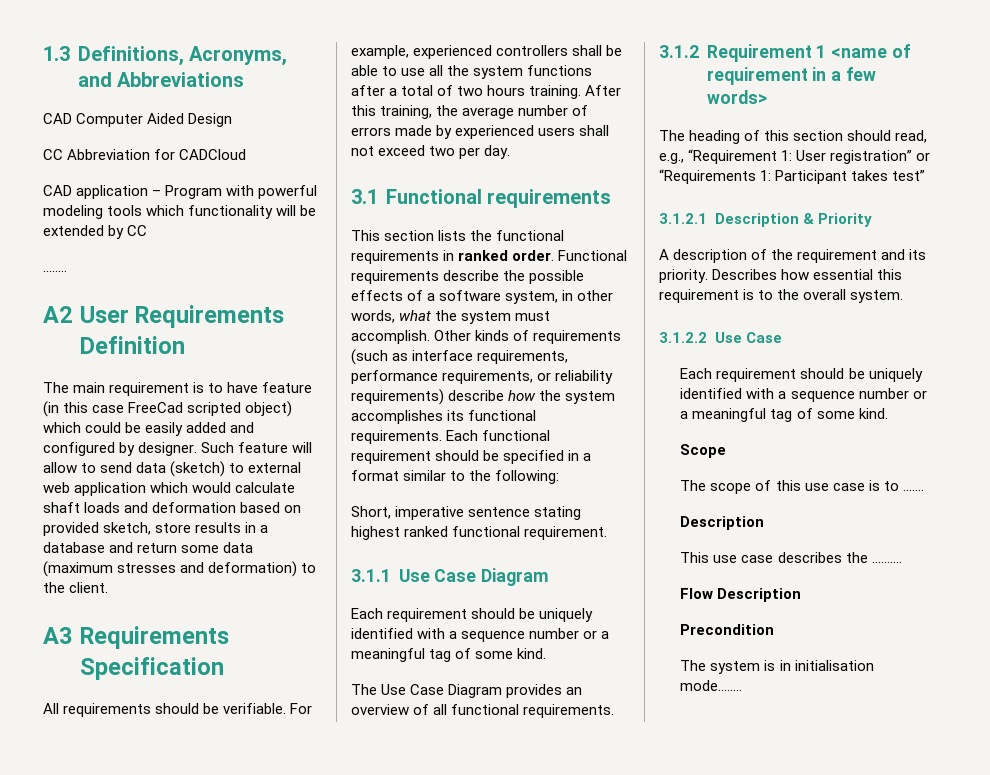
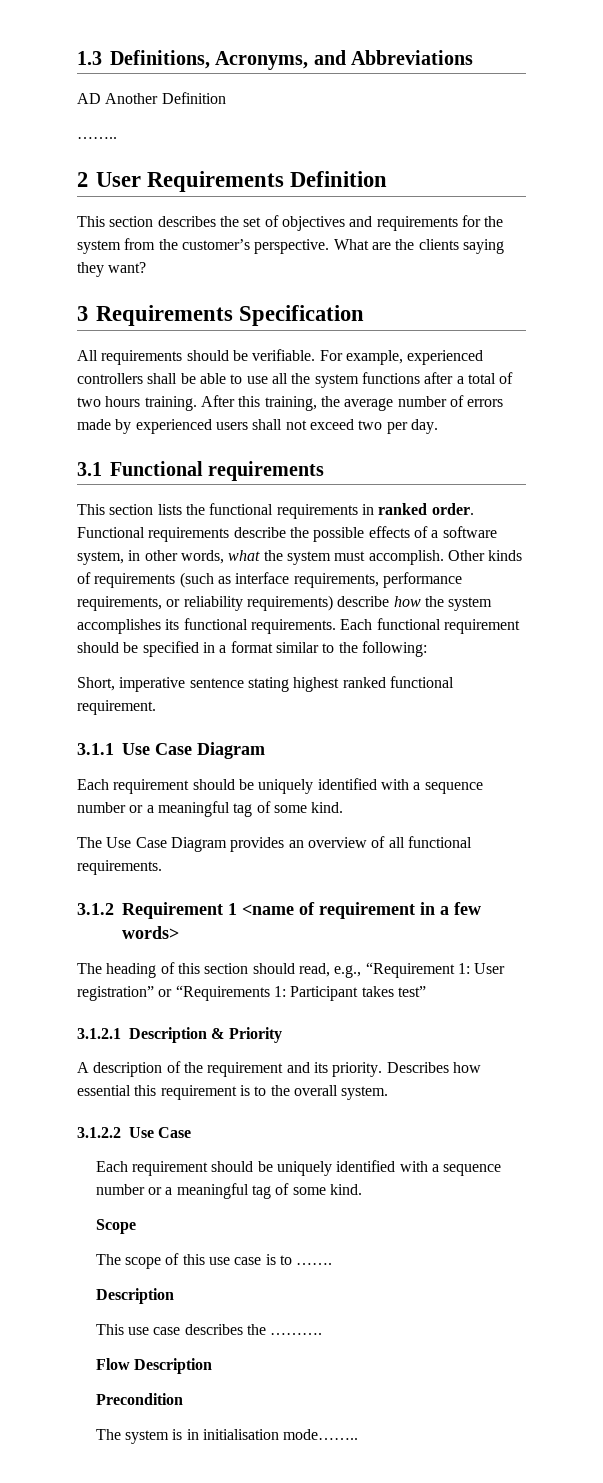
[43,113,233,127] [43,149,247,160] [43,185,318,199] [43,205,317,219] [43,225,148,239] CAD Computer Aided Design // CC Abbreviation for CADCloud // CAD application – Program with powerful modeling tools which functionality will be extended by CC -> [77,92,226,104] AD Another Definition
[43,306,72,323] A2 -> [77,172,88,187] 2
[43,382,313,396] [43,401,293,417] [43,422,255,436] [43,442,313,456] [43,461,302,477] [43,482,296,496] [43,502,302,513] [43,522,269,536] [43,542,254,553] [43,561,317,577] [43,582,109,593] [43,627,72,644] The main requirement is to have feature (in this case FreeCad scripted object) which could be easily added and configured by designer. Such feature will allow to send data (sketch) to external web application which would calculate shaft loads and deformation based on provided sketch, store results in a database and return some data (maximum stresses and deformation) to the client. // A3 -> [77,215,504,231] [77,238,504,254] [77,262,147,277] [77,306,88,321] This section describes the set of objectives and requirements for the system from the customer’s perspective. What are the clients saying they want? // 3

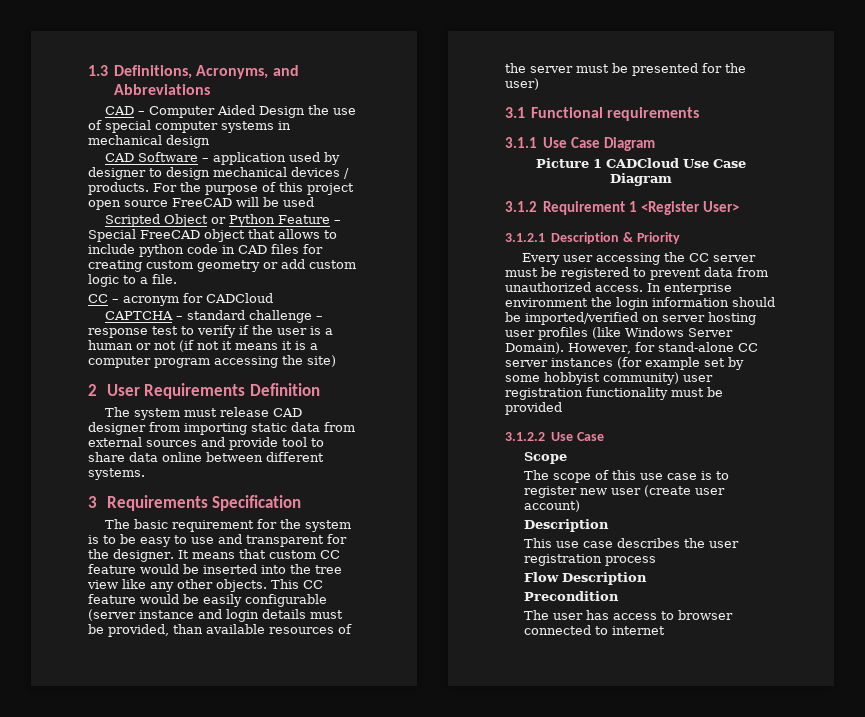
[77,92,226,104] [77,137,117,139] [77,171,388,192] [77,215,504,231] [77,238,504,254] [77,262,147,277] [77,305,365,326] [77,349,484,365] [77,372,514,388] [77,395,504,411] [77,419,438,434] [77,461,325,481] [77,503,474,519] [77,526,497,542] [77,550,523,565] [77,572,462,588] [77,595,493,611] [77,618,520,634] [77,641,427,657] [77,676,454,692] [77,700,156,715] [77,742,265,759] [77,778,483,794] [77,801,344,817] [77,836,472,852] [77,860,162,875] [77,902,481,919] [122,926,179,939] [77,962,506,978] [77,985,426,1001] [77,1027,282,1043] [77,1061,481,1077] [77,1085,389,1100] [77,1127,192,1138] [95,1160,502,1176] [95,1183,362,1199] AD Another Definition // …….. // 2 User Requirements Definition // This section describes the set of objectives and requirements for the system from the customer’s perspective. What are the clients saying they want? // 3 Requirements Specification // All requirements should be verifiable. For example, experienced controllers shall be able to use all the system functions after a total of two hours training. After this training, the average number of errors made by experienced users shall not exceed two per day. // 3.1 Functional requirements // This section lists the functional requirements in ranked order. Functional requirements describe the possible effects of a software system, in other words, what the system must accomplish. Other kinds of requirements (such as interface requirements, performance requirements, or reliability requirements) describe how the system accomplishes its functional requirements. Each functional requirement should be specified in a format similar to the following: // Short, imperative sentence stating highest ranked functional requirement. // 3.1.1 Use Case Diagram // Each requirement should be uniquely identified with a sequence number or a meaningful tag of some kind. // The Use Case Diagram provides an overview of all functional requirements. // 3.1.2 Requirement 1 <name of requirement in a few words> // The heading of this section should read, e.g., “Requirement 1: User registration” or “Requirements 1: Participant takes test” // 3.1.2.1 Description & Priority // A description of the requirement and its priority. Describes how essential this requirement is to the overall system. // 3.1.2.2 Use Case // Each requirement should be uniquely identified with a sequence number or a meaningful tag of some kind. -> [104,105,356,118] [88,120,291,133] [88,135,210,148] [104,152,340,165] [88,167,349,180] [88,182,354,195] [88,197,314,210] [104,214,341,227] [88,229,337,242] [88,244,323,257] [88,259,356,272] [88,274,177,287] [88,293,273,306] [104,310,323,323] [88,325,333,338] [88,340,318,352] [88,355,336,368] [88,383,320,399] [104,407,302,420] [88,422,355,435] [88,437,324,450] [88,452,324,462] [88,468,145,480] [88,495,302,511] [104,519,351,532] [88,534,347,547] [88,549,340,562] [88,564,342,574] [87,579,323,592] [88,594,327,607] [88,609,343,622] [88,624,352,637] [505,63,746,76] [505,78,539,90] [505,107,700,121] [505,137,656,151] [536,158,746,168] [610,173,672,186] [505,201,739,215] [505,232,680,244] [521,252,756,265] [505,267,768,280] [505,282,732,295] [505,297,775,310] [505,312,756,325] [505,327,733,340] [505,342,758,354] [505,357,744,370] [505,372,713,385] [505,387,723,400] [505,402,562,415] [505,432,605,441] CAD – Computer Aided Design the use of special computer systems in mechanical design // CAD Software – application used by designer to design mechanical devices / products. For the purpose of this project open source FreeCAD will be used // Scripted Object or Python Feature – Special FreeCAD object that allows to include python code in CAD files for creating custom geometry or add custom logic to a file. // CC – acronym for CADCloud // CAPTCHA – standard challenge – response test to verify if the user is a human or not (if not it means it is a computer program accessing the site) // 2 User Requirements Definition // The system must release CAD designer from importing static data from external sources and provide tool to share data online between different systems. // 3 Requirements Specification // The basic requirement for the system is to be easy to use and transparent for the designer. It means that custom CC feature would be inserted into the tree view like any other objects. This CC feature would be easily configurable (server instance and login details must be provided, than available resources of the server must be presented for the user) // 3.1 Functional requirements // 3.1.1 Use Case Diagram // Picture 1 CADCloud Use Case Diagram // 3.1.2 Requirement 1 <Register User> // 3.1.2.1 Description & Priority // Every user accessing the CC server must be registered to prevent data from unauthorized access. In enterprise environment the login information should be imported/verified on server hosting user profiles (like Windows Server Domain). However, for stand-alone CC server instances (for example set by some hobbyist community) user registration functionality must be provided // 3.1.2.2 Use Case
[296,1263,333,1265] ……. -> [523,485,725,498] [523,500,580,512] register new user (create user account)
[270,1333,323,1335] ………. -> [708,541,739,548] [523,554,656,566] user registration process
[125,1429,359,1444] system is in initialisation mode…….. -> [552,610,733,620] [523,625,665,635] user has access to browser connected to internet

